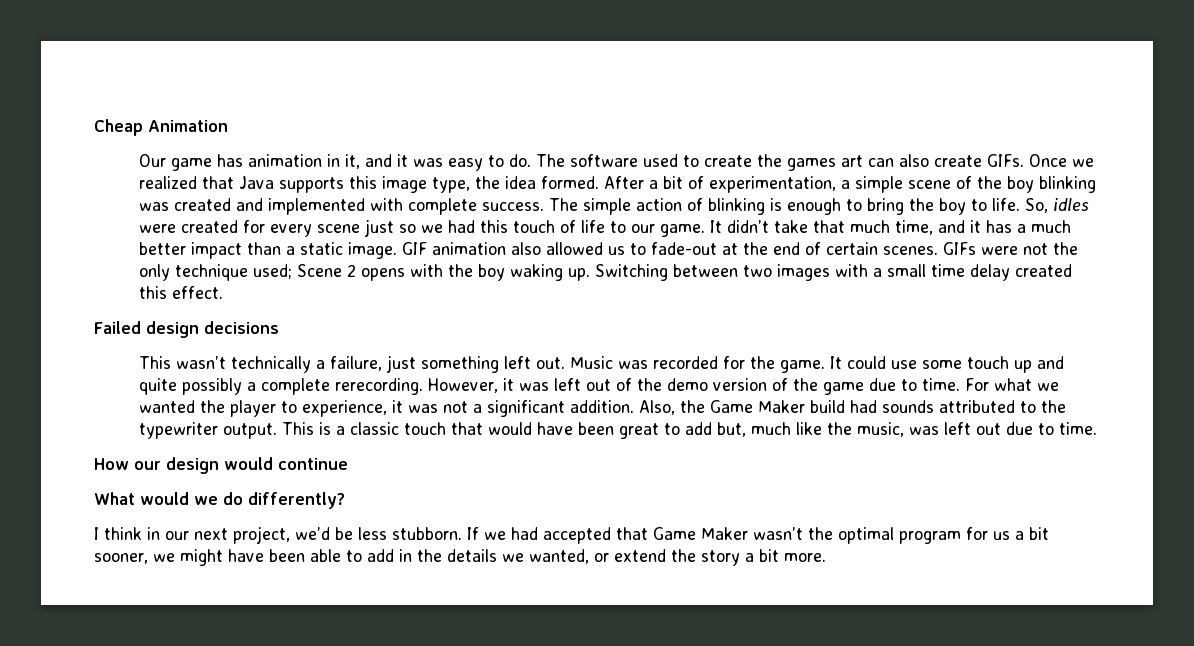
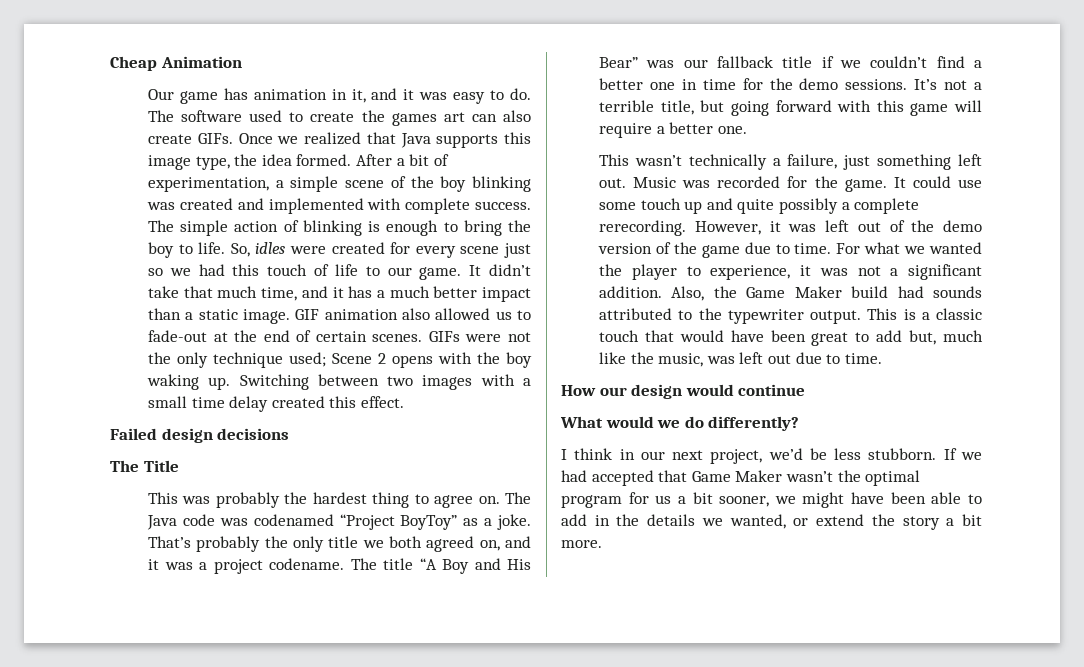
(279, 327) none -> [110,460,179,472] [147,492,531,508] [146,514,531,530] [147,536,531,552] [147,558,531,574] [598,56,982,68] [598,78,982,90] [598,100,982,116] [598,122,747,138] // The Title // This was probably the hardest thing to agree on. The Java code was codenamed “Project BoyToy” as a joke. That’s probably the only title we both agreed on, and it was a project codename. The title “A Boy and His Bear” was our fallback title if we couldn’t find a better one in time for the demo sessions. It’s not a terrible title, but going forward with this game will require a better one.

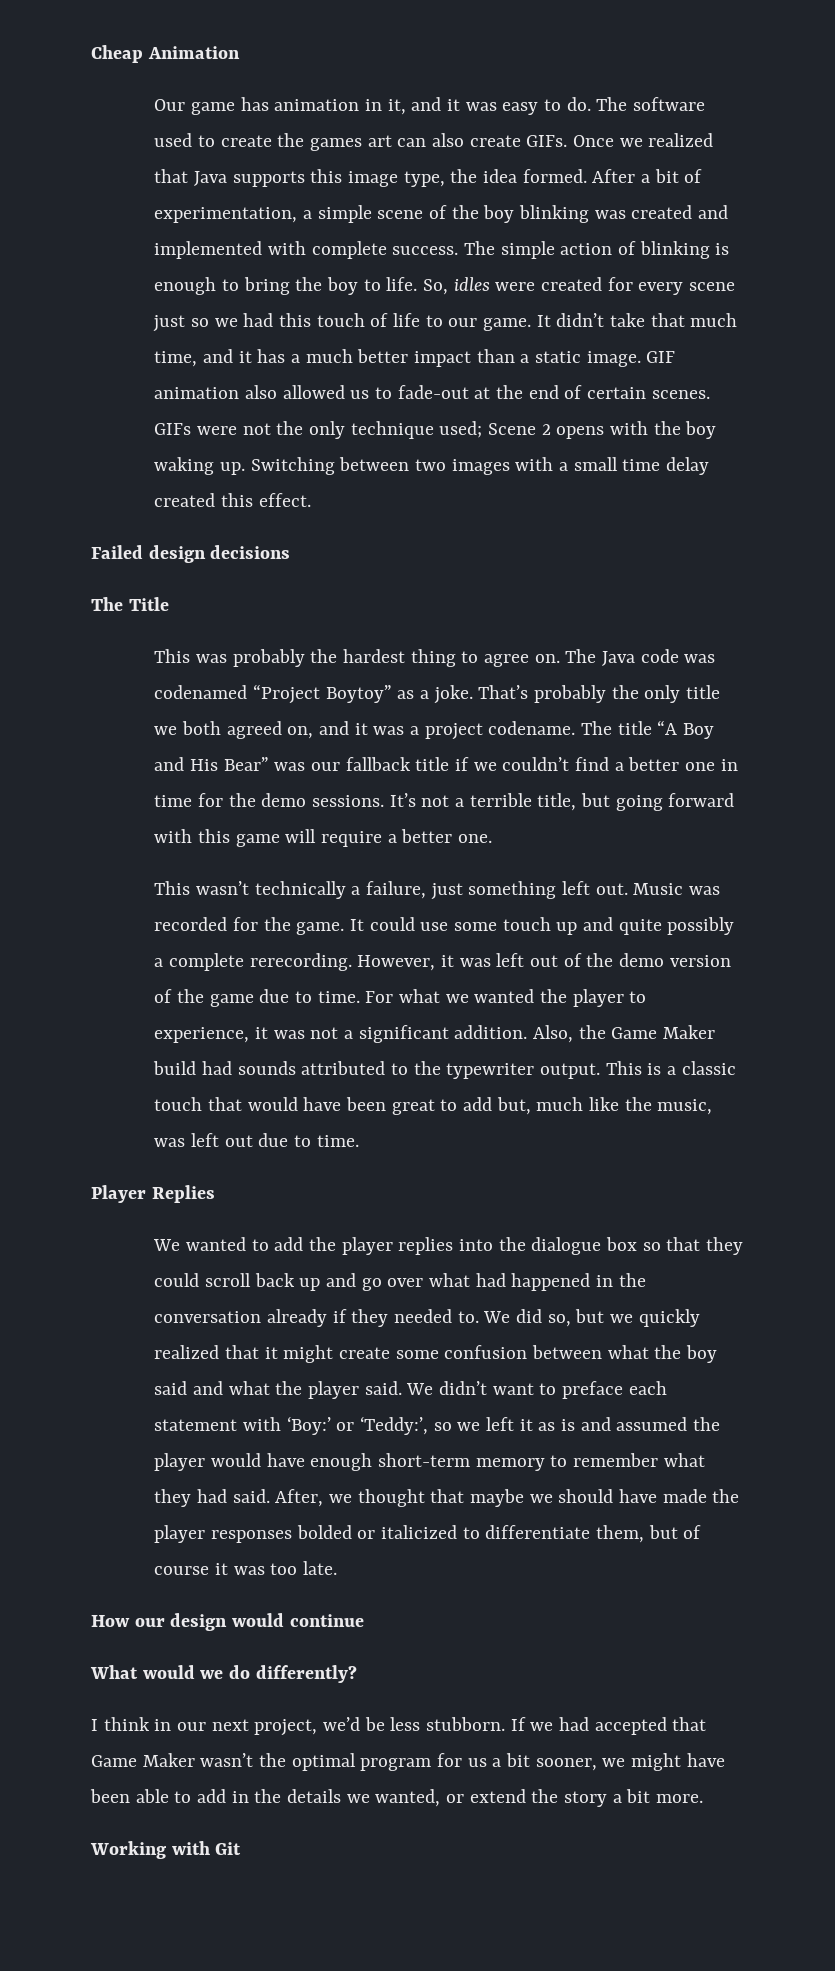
[400,515,458,530] BoyToy” -> [325,685,392,703] Boytoy”
(882, 358) none -> [91,1185,215,1203] [153,1237,744,1255] [154,1273,646,1291] [154,1309,700,1327] [154,1345,718,1363] [154,1381,667,1399] [154,1416,721,1435] [154,1453,705,1471] [154,1489,740,1507] [154,1525,702,1543] [154,1561,338,1575] // Player Replies // We wanted to add the player replies into the dialogue box so that they could scroll back up and go over what had happened in the conversation already if they needed to. We did so, but we quickly realized that it might create some confusion between what the boy said and what the player said. We didn’t want to preface each statement with ‘Boy:’ or ‘Teddy:’, so we left it as is and assumed the player would have enough short-term memory to remember what they had said. After, we thought that maybe we should have made the player responses bolded or italicized to differentiate them, but of course it was too late.
(602, 544) none -> [90,1841,242,1859] // Working with Git

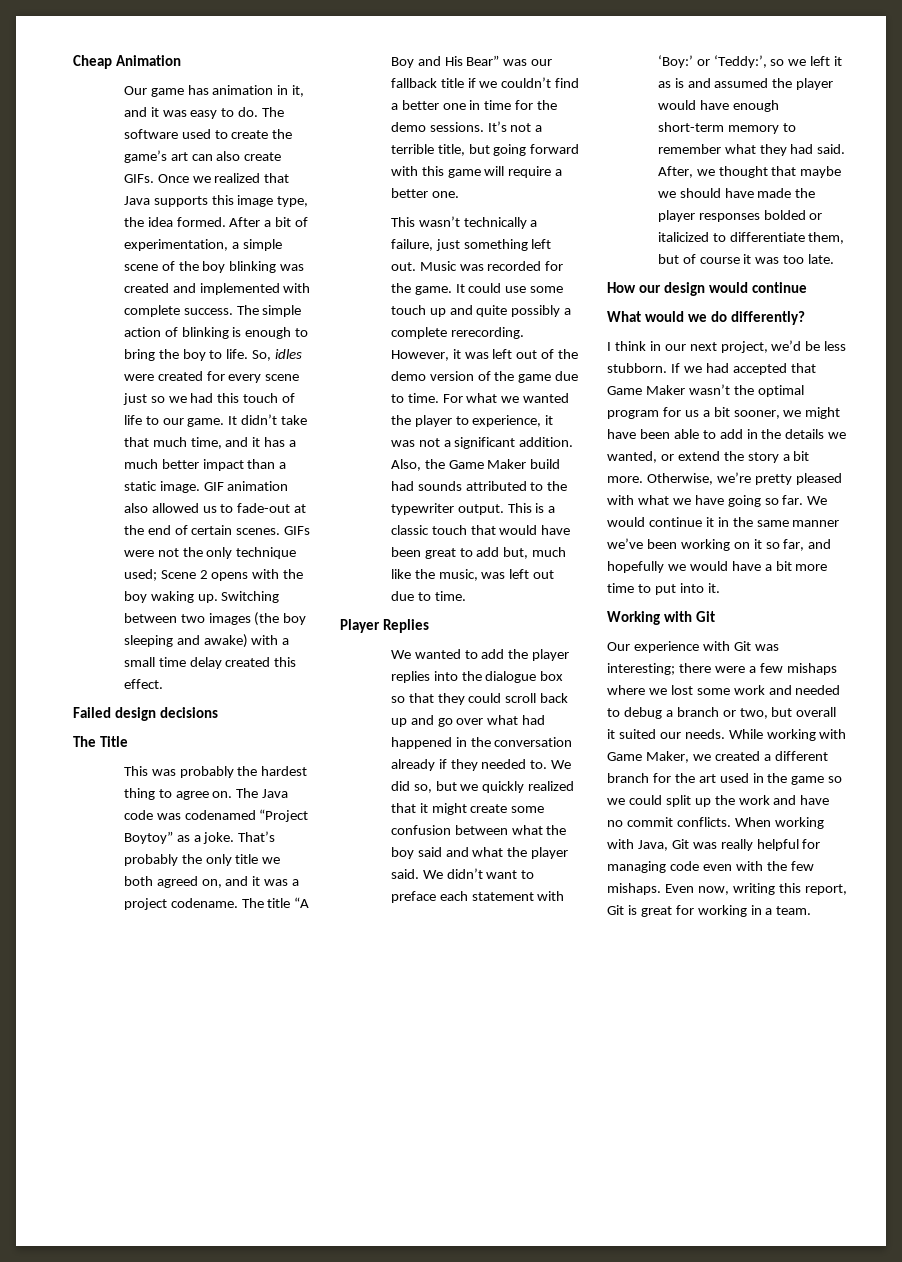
[310,138,363,151] games -> [123,150,167,163] game’s
(510, 467) none -> [254,612,307,626] [123,634,248,648] (the boy sleeping and awake)
[90,1841,242,1859] // Working with Git -> [646,472,842,485] [607,495,828,507] [607,517,840,527] [607,538,832,551] [607,561,828,573] [607,583,720,595] [607,611,715,625] [607,641,779,653] [607,663,837,675] [607,685,841,695] [607,707,837,719] [607,729,847,741] [607,751,828,763] [607,773,843,785] [607,795,830,807] [607,817,824,829] [607,839,821,851] [607,861,814,873] [607,883,847,895] [607,905,812,917] Otherwise, we’re pretty pleased with what we have going so far. We would continue it in the same manner we’ve been working on it so far, and hopefully we would have a bit more time to put into it. // Working with Git // Our experience with Git was interesting; there were a few mishaps where we lost some work and needed to debug a branch or two, but overall it suited our needs. While working with Game Maker, we created a different branch for the art used in the game so we could split up the work and have no commit conflicts. When working with Java, Git was really helpful for managing code even with the few mishaps. Even now, writing this report, Git is great for working in a team.

